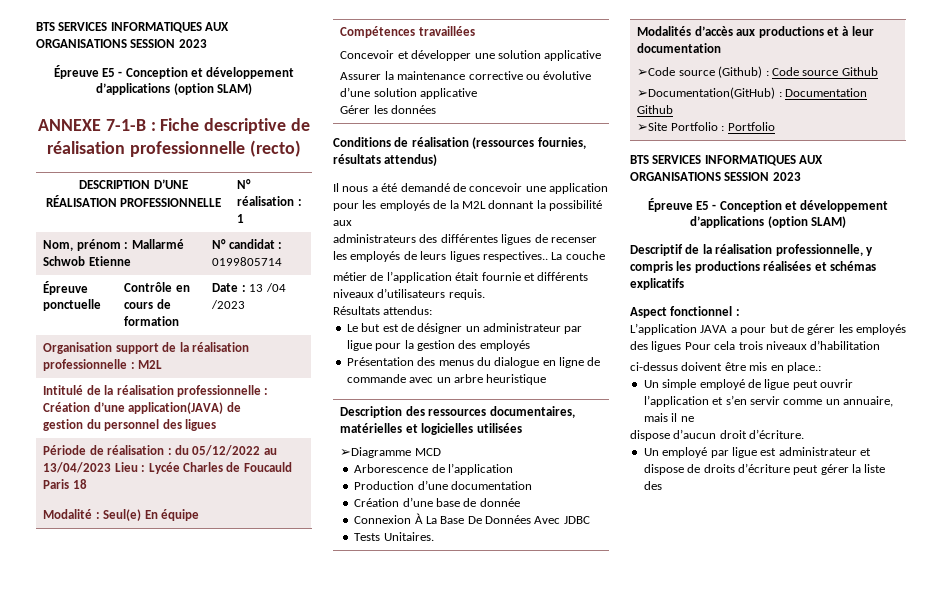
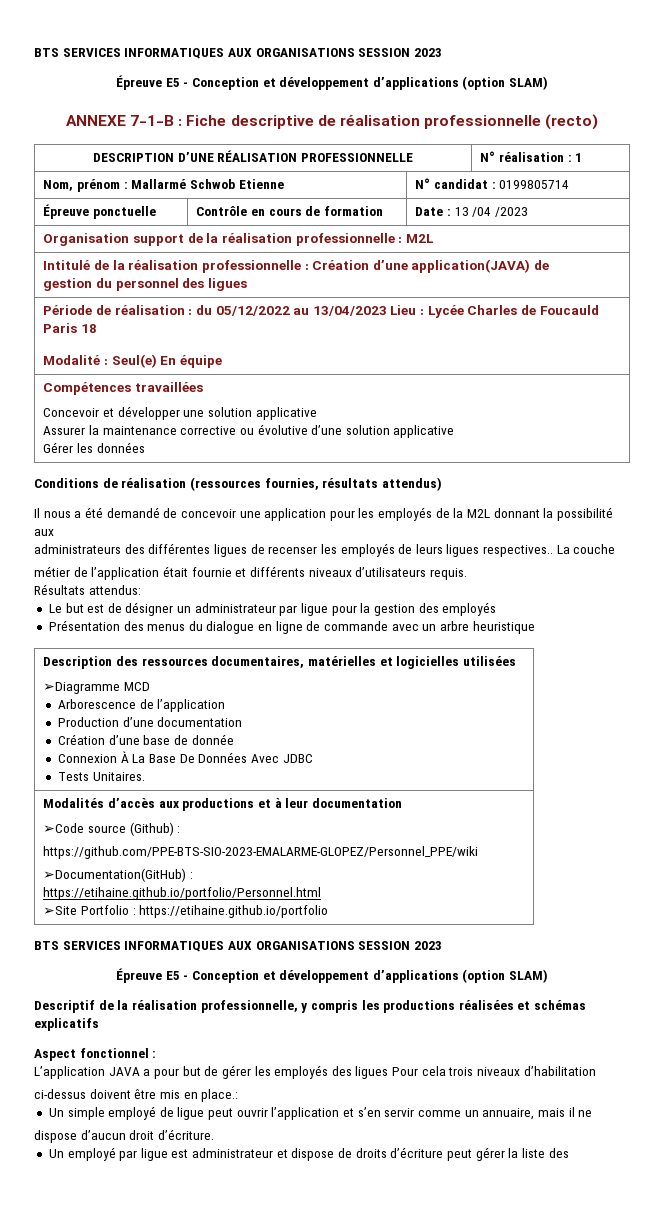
[771,67,878,76] Code source Github -> [43,846,479,859] // https://github.com/PPE-BTS-SIO-2023-EMALARME-GLOPEZ/Personnel_PPE/wiki
[785,88,868,97] [637,105,674,114] Documentation Github -> [43,887,322,900] // https://etihaine.github.io/portfolio/Personnel.html
[727,122,775,131] Portfolio -> [139,905,329,918] https://etihaine.github.io/portfolio

